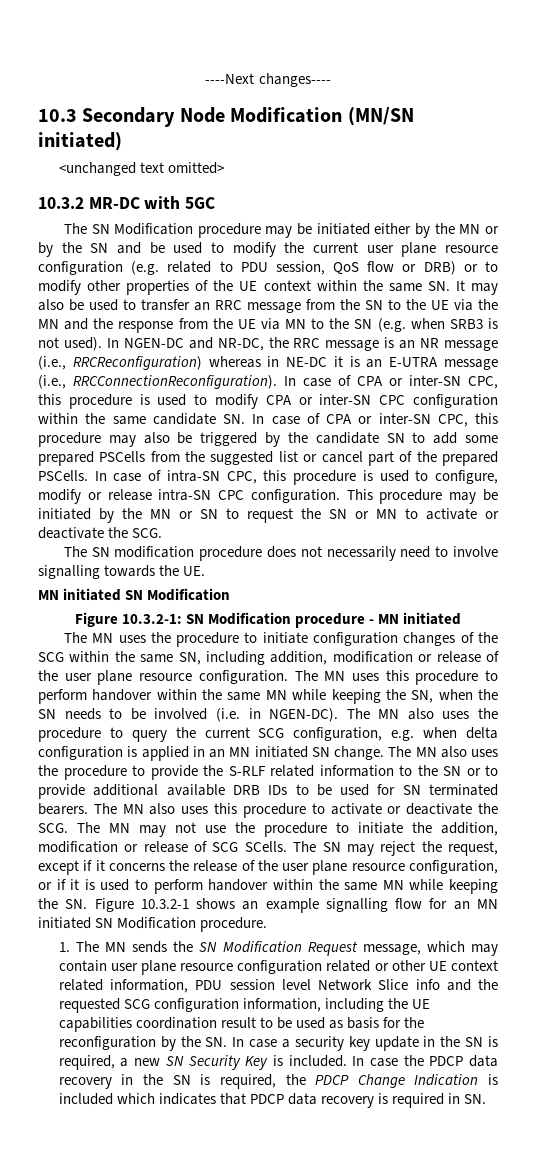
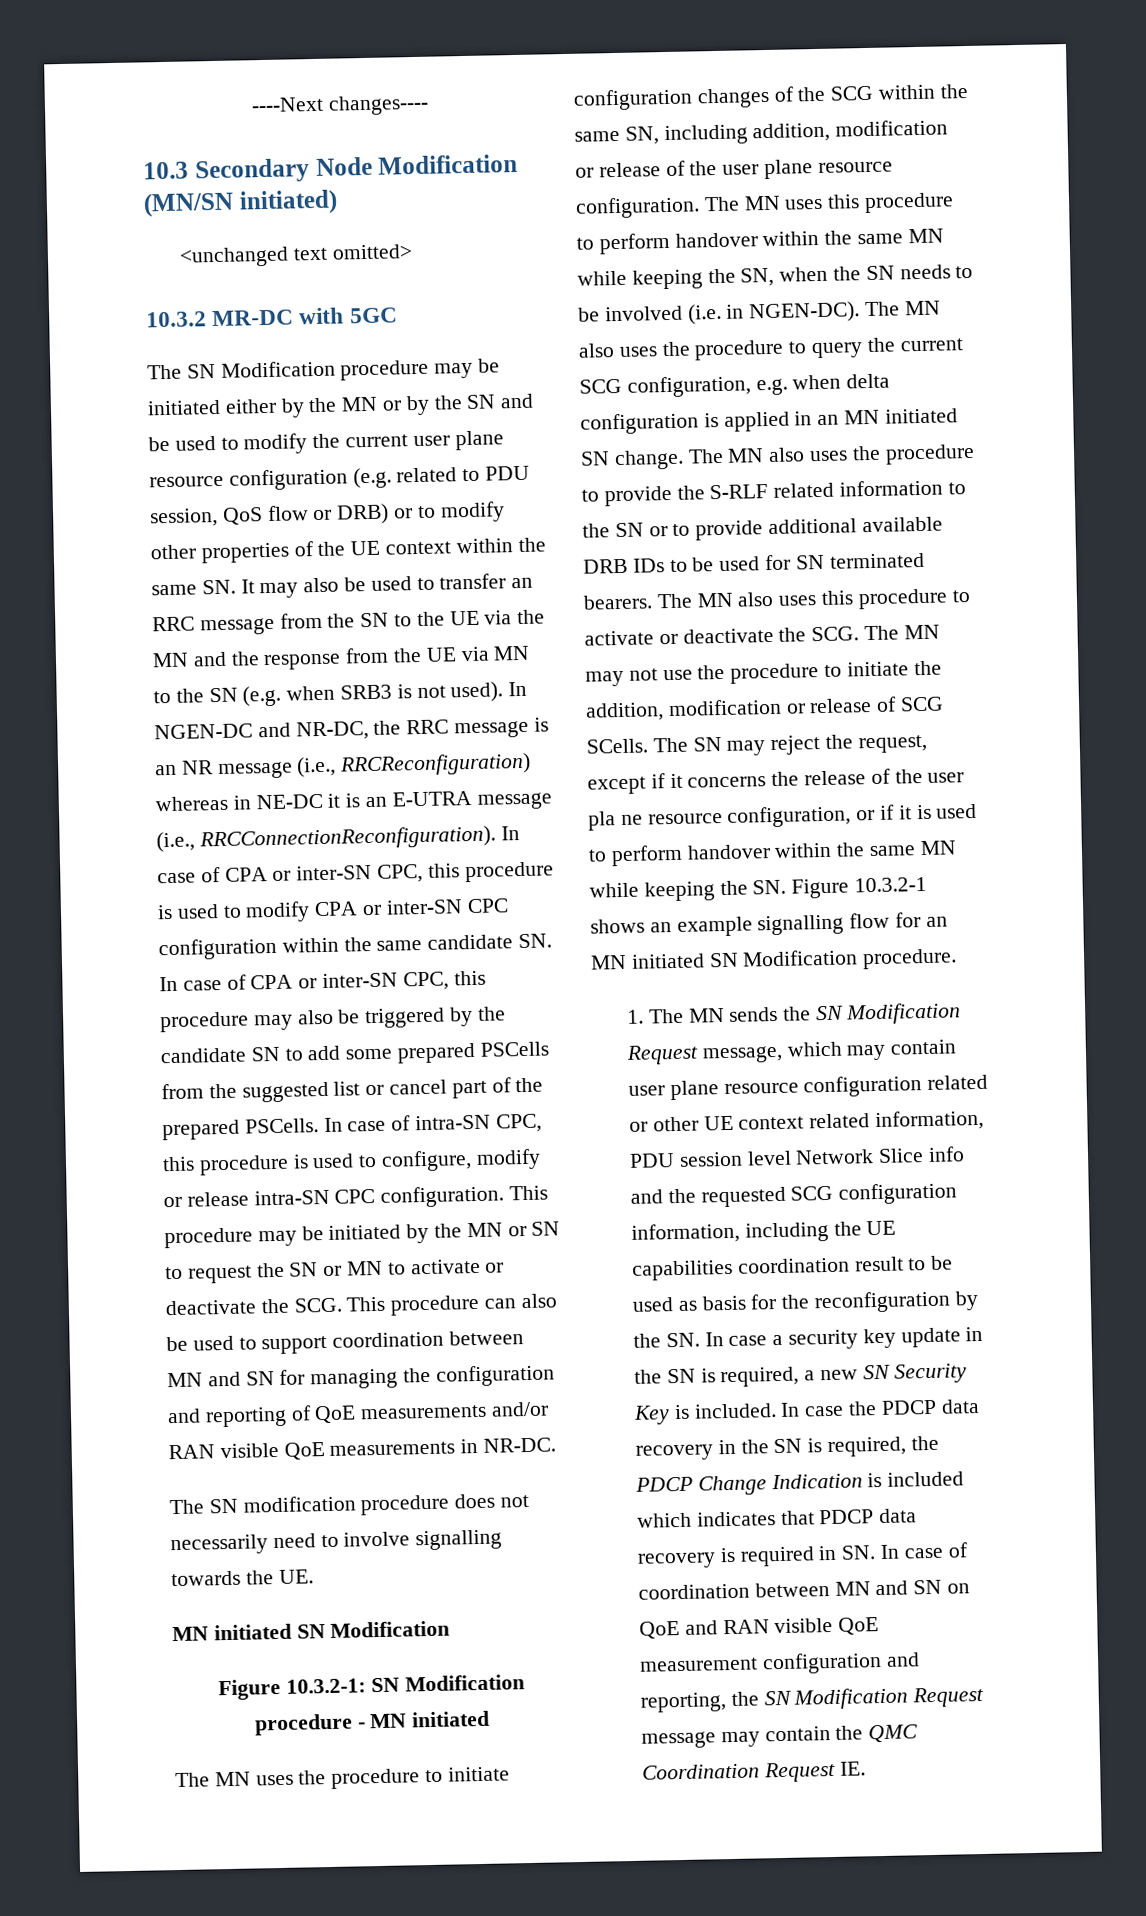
(163, 533) none -> [346,1293,557,1316] [166,1330,525,1355] [167,1364,555,1390] [167,1401,550,1428] [168,1437,557,1460] This procedure can also be used to support coordination between MN and SN for managing the configuration and reporting of QoE measurements and/or RAN visible QoE measurements in NR-DC.
[312,860,348,875] plane -> [588,811,643,831] pla ne
(487, 1099) none -> [880,1542,969,1559] [637,1579,971,1600] [638,1617,880,1639] [638,1652,920,1675] [639,1686,985,1713] [640,1724,919,1749] [641,1761,866,1783] In case of coordination between MN and SN on QoE and RAN visible QoE measurement configuration and reporting, the SN Modification Request message may contain the QMC Coordination Request IE.

